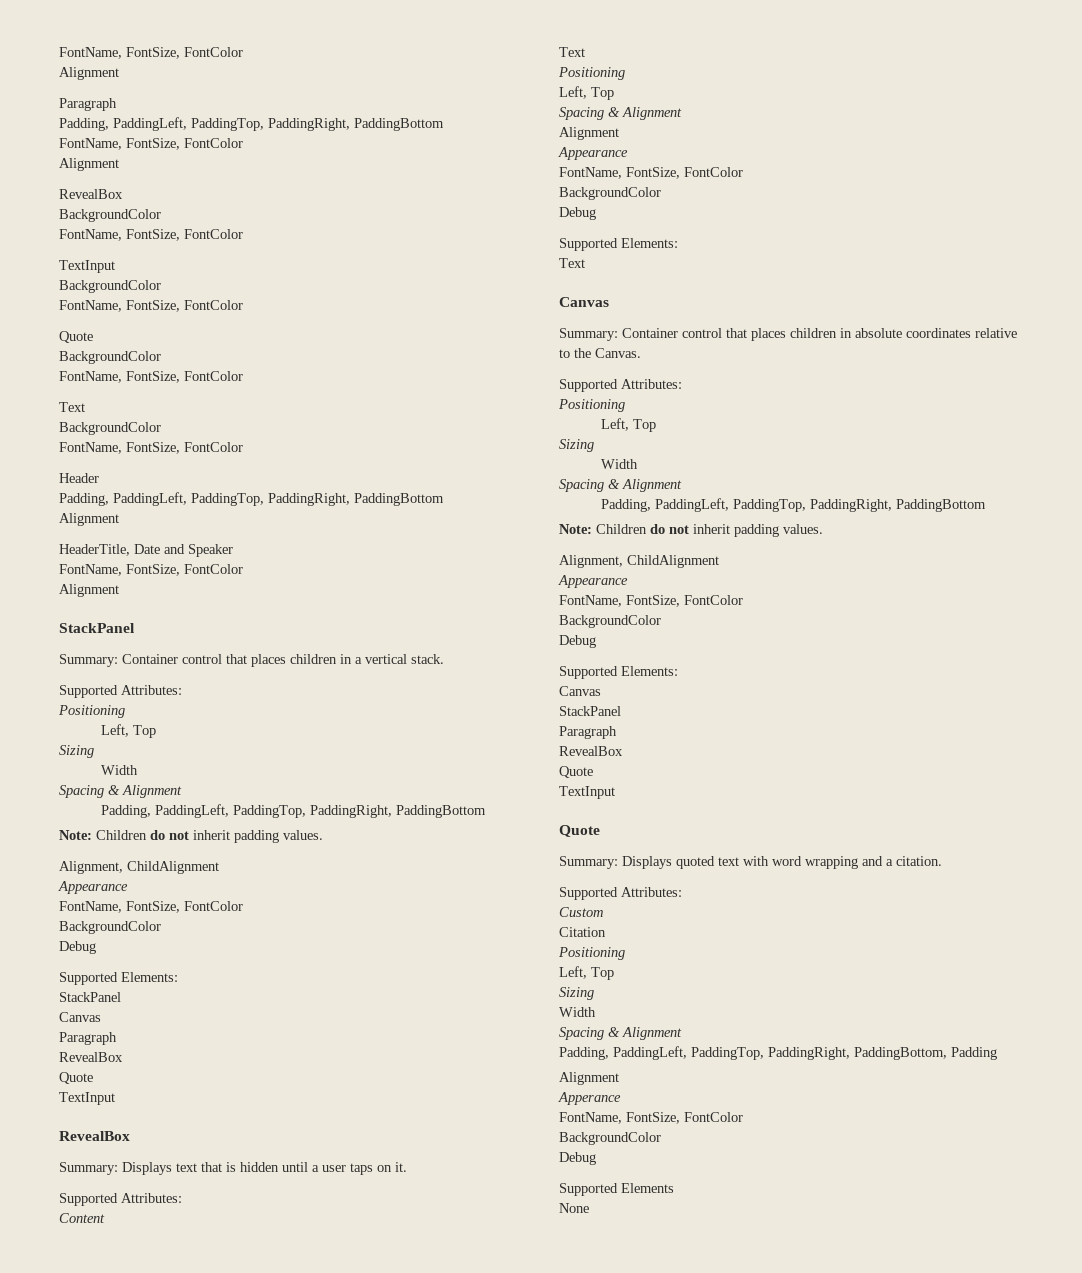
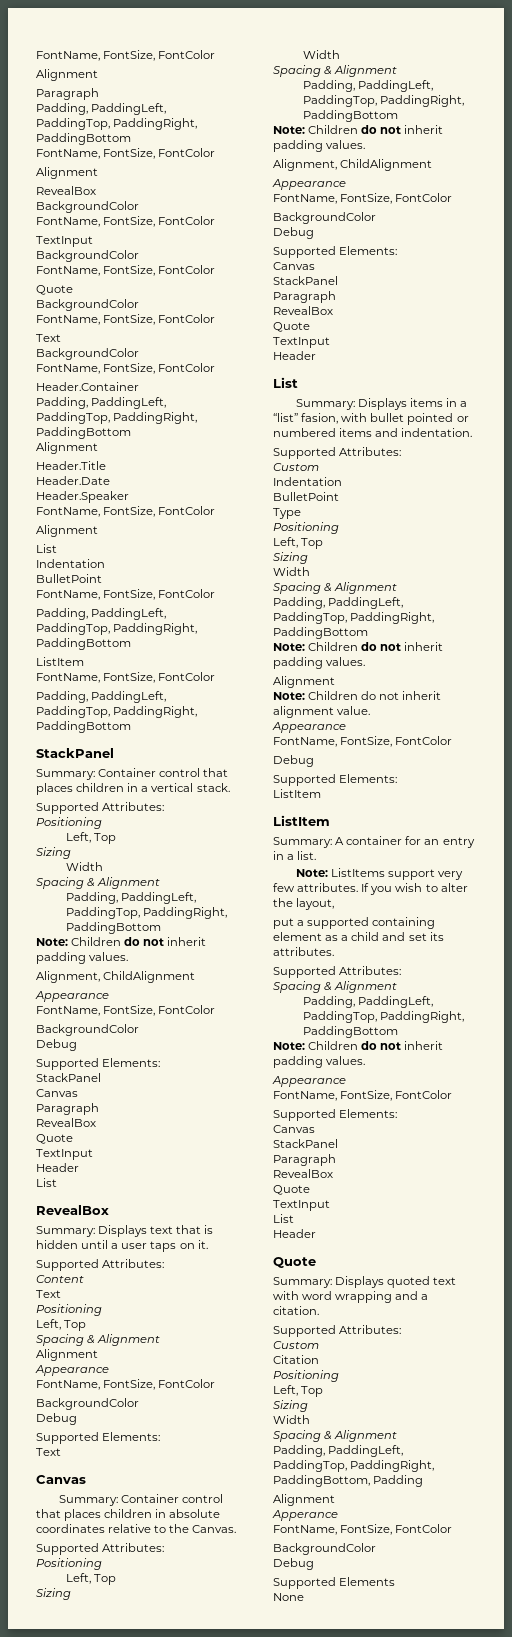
[59,473,99,483] Header -> [36,382,139,391] Header.Container
[59,544,233,557] [59,564,243,576] [59,584,119,597] HeaderTitle, Date and Speaker // FontName, FontSize, FontColor // Alignment -> [36,461,106,470] [36,476,110,485] [36,491,129,503] [36,506,216,517] [36,525,98,537] [36,544,57,553] [36,559,105,568] [36,574,102,583] [36,589,216,600] [36,608,167,620] [36,623,198,635] [36,638,131,650] [36,657,84,666] [36,672,216,683] [36,691,167,703] [36,706,198,718] [36,721,131,733] Header.Title // Header.Date // Header.Speaker // FontName, FontSize, FontColor // Alignment // List // Indentation // BulletPoint // FontName, FontSize, FontColor // Padding, PaddingLeft, PaddingTop, PaddingRight, PaddingBottom // ListItem // FontName, FontSize, FontColor // Padding, PaddingLeft, PaddingTop, PaddingRight, PaddingBottom
(115, 1098) none -> [36,1163,79,1172] [36,1178,57,1187] // Header // List
(615, 792) none -> [273,351,316,360] [273,377,298,388] [295,398,468,410] [273,413,469,425] [273,428,473,437] [273,447,402,459] [273,463,319,471] [273,477,342,486] [273,492,339,501] [273,508,301,519] [273,522,339,534] [273,537,324,549] [273,552,308,564] [273,567,310,576] [273,582,398,594] [273,597,404,609] [273,612,435,624] [273,627,368,639] [273,642,444,651] [273,657,366,669] [273,676,335,688] [273,691,442,700] [273,706,371,718] [272,722,346,733] [273,736,453,747] [273,755,314,767] [273,774,398,786] [273,789,321,798] [273,815,330,826] [273,836,475,848] [273,851,317,860] [295,868,464,880] [273,883,468,895] [273,898,335,910] [273,917,436,929] [273,932,444,941] [273,947,334,956] [273,966,402,978] [273,981,398,993] [302,996,433,1008] [302,1011,464,1023] [302,1026,398,1038] [273,1041,444,1050] [273,1056,366,1068] [272,1076,346,1087] [273,1090,453,1101] [273,1109,398,1121] [273,1125,315,1133] [273,1139,338,1148] [273,1154,336,1166] [273,1169,333,1178] [273,1185,310,1195] [273,1200,330,1211] [273,1214,294,1223] [273,1229,316,1238] // Header // List // Summary: Displays items in a “list” fasion, with bullet pointed or numbered items and indentation. // Supported Attributes: // Custom // Indentation // BulletPoint // Type // Positioning // Left, Top // Sizing // Width // Spacing & Alignment // Padding, PaddingLeft, PaddingTop, PaddingRight, PaddingBottom // Note: Children do not inherit padding values. // Alignment // Note: Children do not inherit alignment value. // Appearance // FontName, FontSize, FontColor // Debug // Supported Elements: // ListItem // ListItem // Summary: A container for an entry in a list. // Note: ListItems support very few attributes. If you wish to alter the layout, // put a supported containing element as a child and set its attributes. // Supported Attributes: // Spacing & Alignment // Padding, PaddingLeft, PaddingTop, PaddingRight, PaddingBottom // Note: Children do not inherit padding values. // Appearance // FontName, FontSize, FontColor // Supported Elements: // Canvas // StackPanel // Paragraph // RevealBox // Quote // TextInput // List // Header

